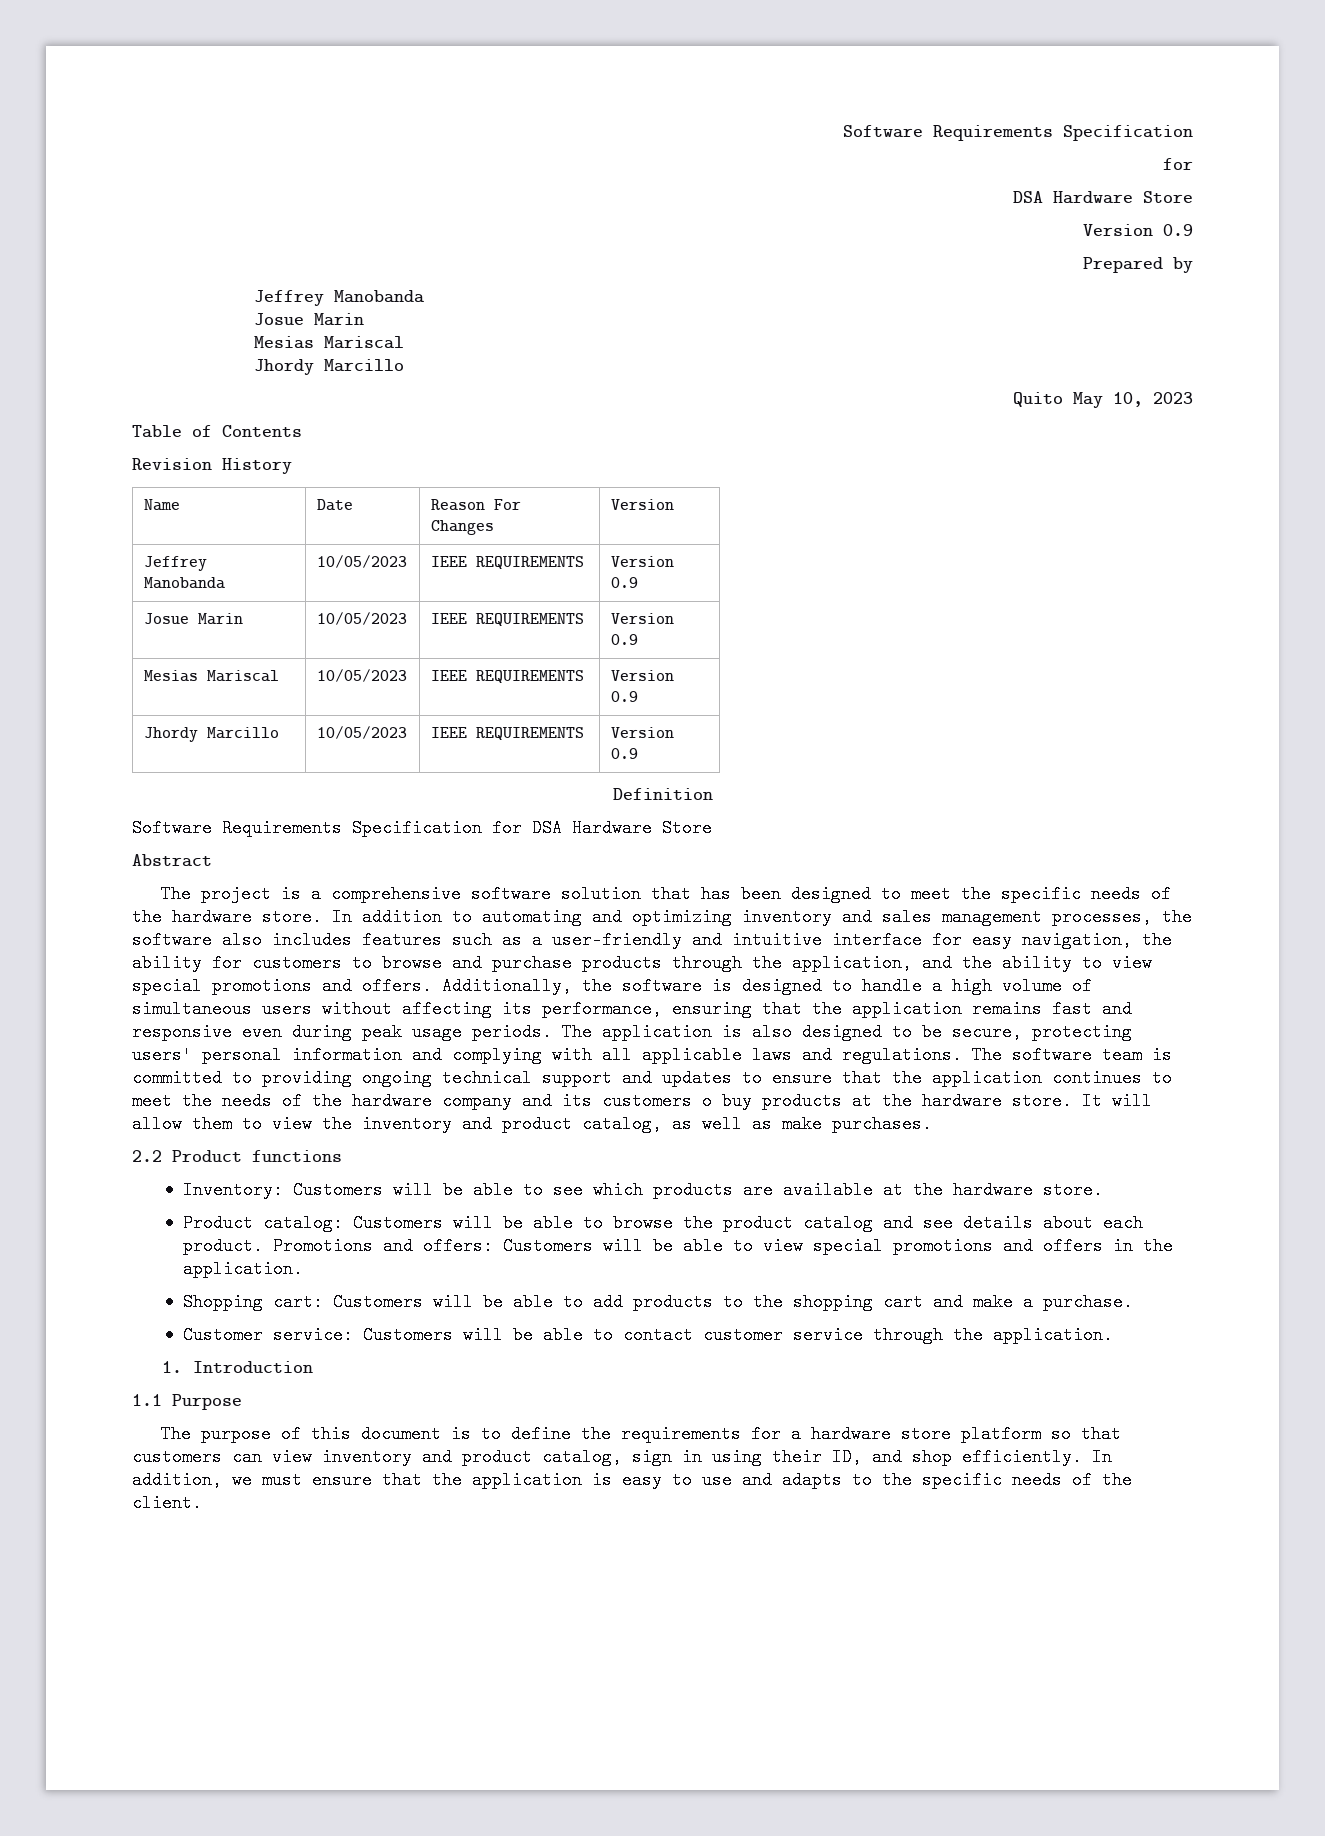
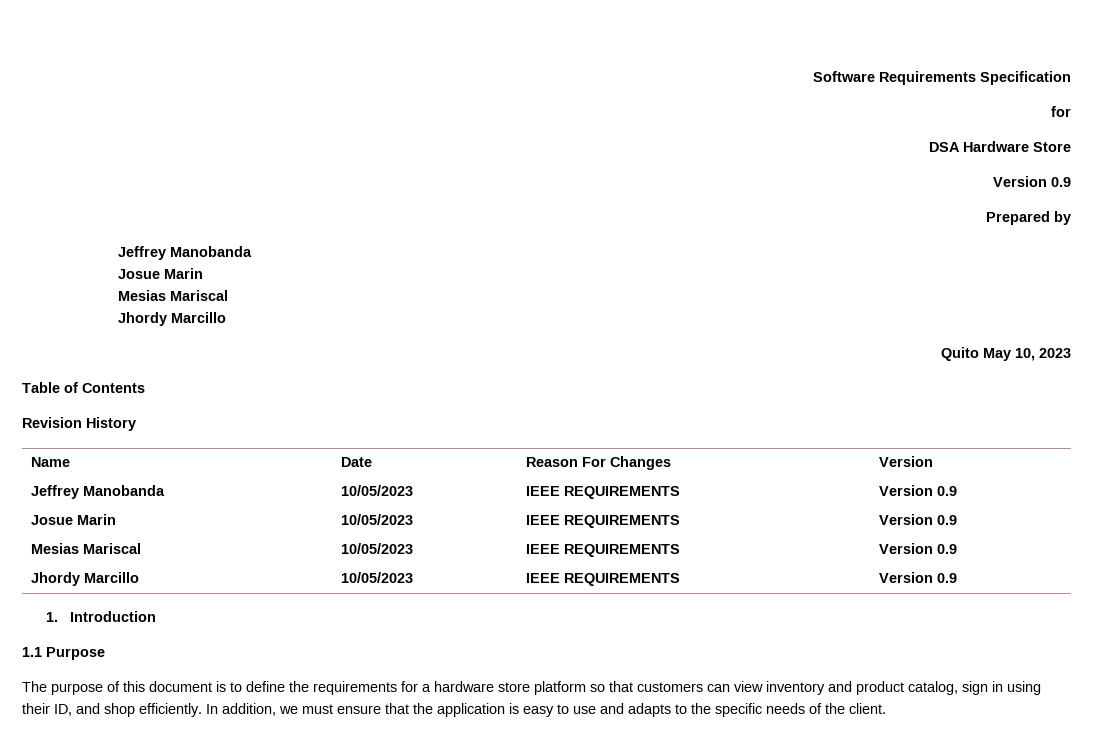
[612,788,713,800] [132,819,712,837] [132,854,212,867] [161,885,1172,903] [132,908,1192,926] [132,931,1172,949] [132,954,1152,972] [132,977,1092,995] [132,1000,1132,1018] [132,1023,1132,1041] [132,1046,1172,1064] [132,1069,1172,1087] [132,1092,1152,1110] [132,1115,932,1133] [132,1150,342,1162] [183,1181,1104,1199] [183,1214,1144,1232] [183,1237,1174,1255] [183,1260,304,1278] [183,1293,1134,1311] [183,1326,1114,1344] // Definition // Software Requirements Specification for DSA Hardware Store // Abstract // The project is a comprehensive software solution that has been designed to meet the specific needs of the hardware store. In addition to automating and optimizing inventory and sales management processes, the software also includes features such as a user-friendly and intuitive interface for easy navigation, the ability for customers to browse and purchase products through the application, and the ability to view special promotions and offers. Additionally, the software is designed to handle a high volume of simultaneous users without affecting its performance, ensuring that the application remains fast and responsive even during peak usage periods. The application is also designed to be secure, protecting users' personal information and complying with all applicable laws and regulations. The software team is committed to providing ongoing technical support and updates to ensure that the application continues to meet the needs of the hardware company and its customers o buy products at the hardware store. It will allow them to view the inventory and product catalog, as well as make purchases. // 2.2 Product functions // Inventory: Customers will be able to see which products are available at the hardware store. // Product catalog: Customers will be able to browse the product catalog and see details about each product. Promotions and offers: Customers will be able to view special promotions and offers in the application. // Shopping cart: Customers will be able to add products to the shopping cart and make a purchase. // Customer service: Customers will be able to contact customer service through the application. -> (958, 578) none

